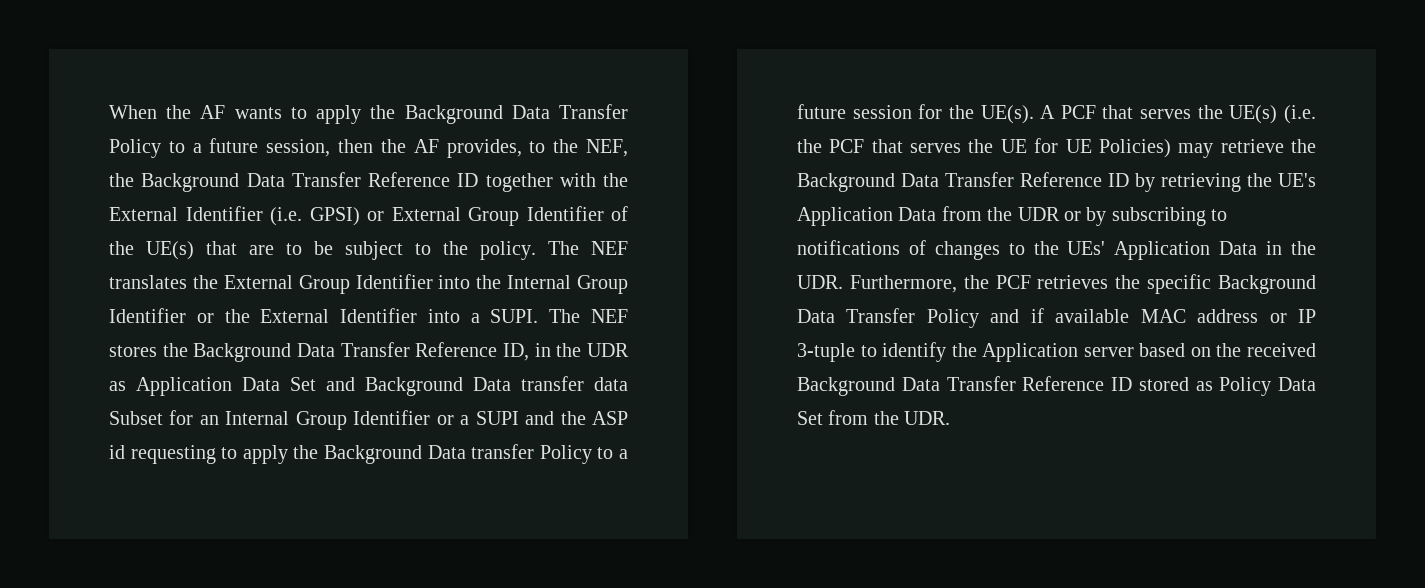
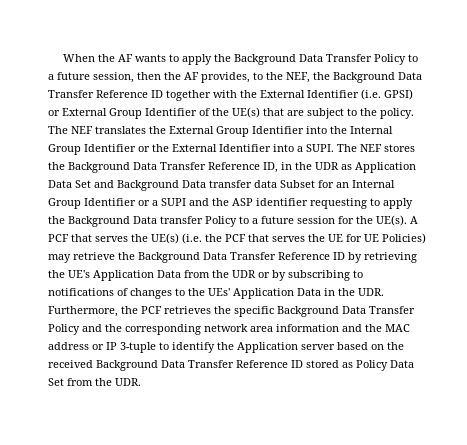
[286,241,333,255] to be -> (304, 113) none
[109,445,125,459] id -> [256,198,308,206] identifier
[1030,308,1130,323] if available -> [105,324,382,335] the corresponding network area information and the

